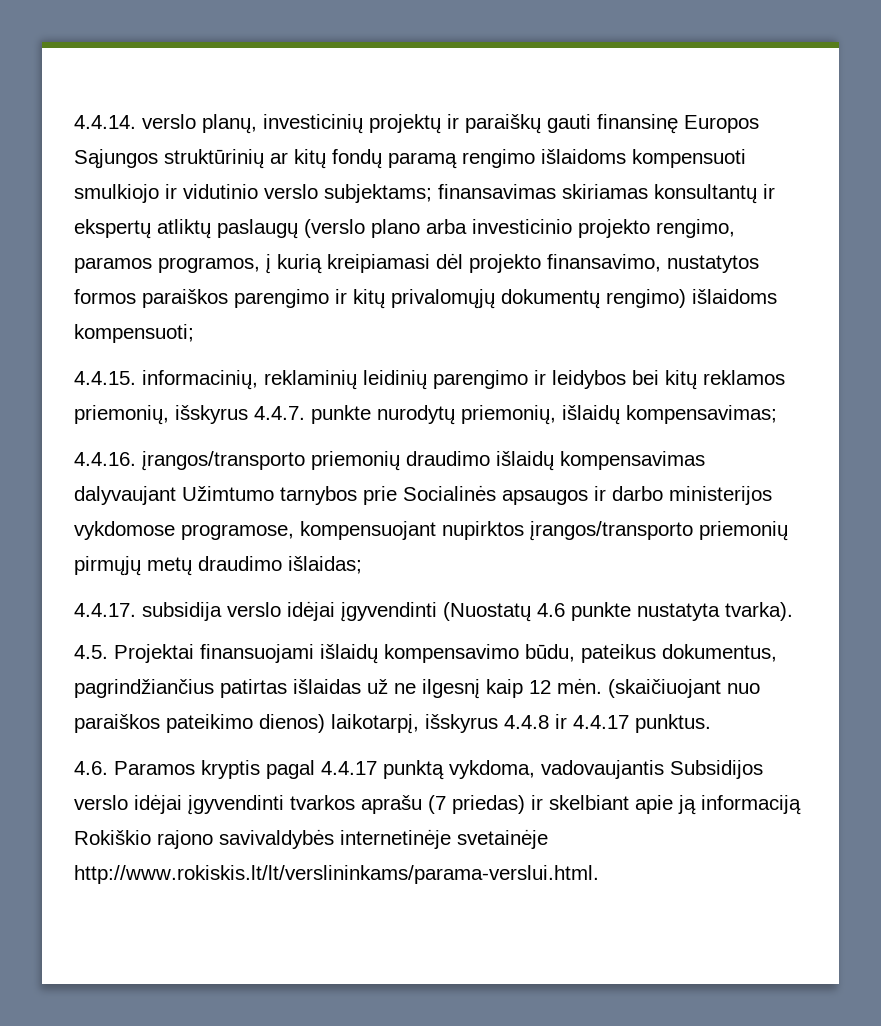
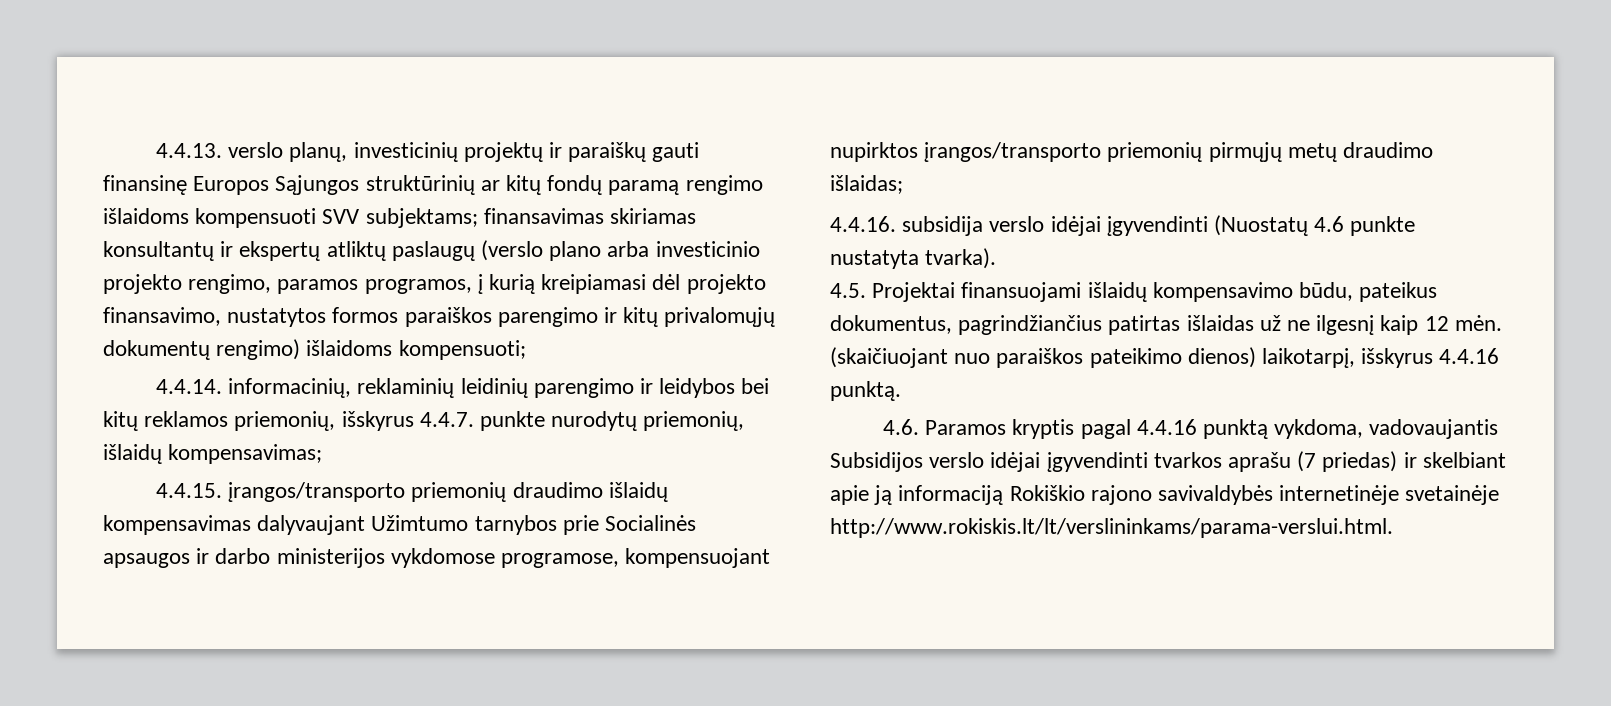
[74,115,136,129] 4.4.14. -> [155,143,222,158] 4.4.13.
[74,184,318,203] smulkiojo ir vidutinio verslo -> [322,209,360,224] SVV
[74,371,136,385] 4.4.15. -> [155,379,222,394] 4.4.14.
[74,452,136,466] 4.4.16. -> [155,483,222,498] 4.4.15.
[74,603,136,617] 4.4.17. -> [830,216,896,232] 4.4.16.
[504,714,711,733] 4.4.8 ir 4.4.17 punktus. -> [1439,348,1500,364] [830,381,901,401] 4.4.16 punktą.
[321,761,377,775] 4.4.17 -> [1136,419,1197,435] 4.4.16

